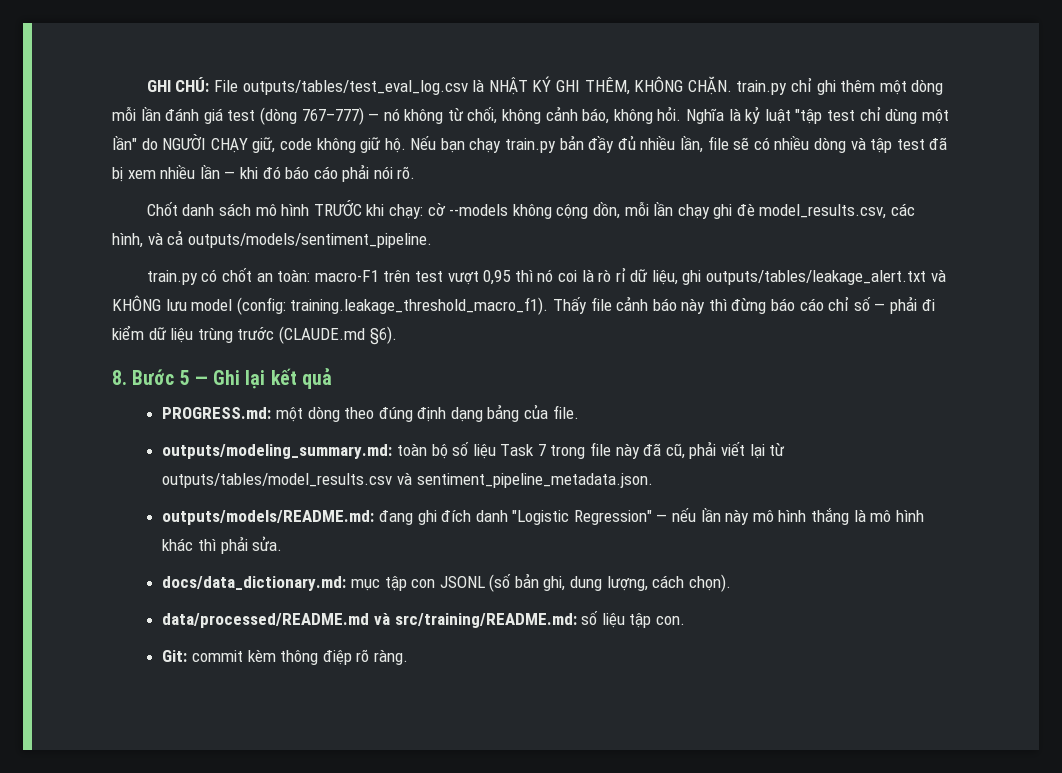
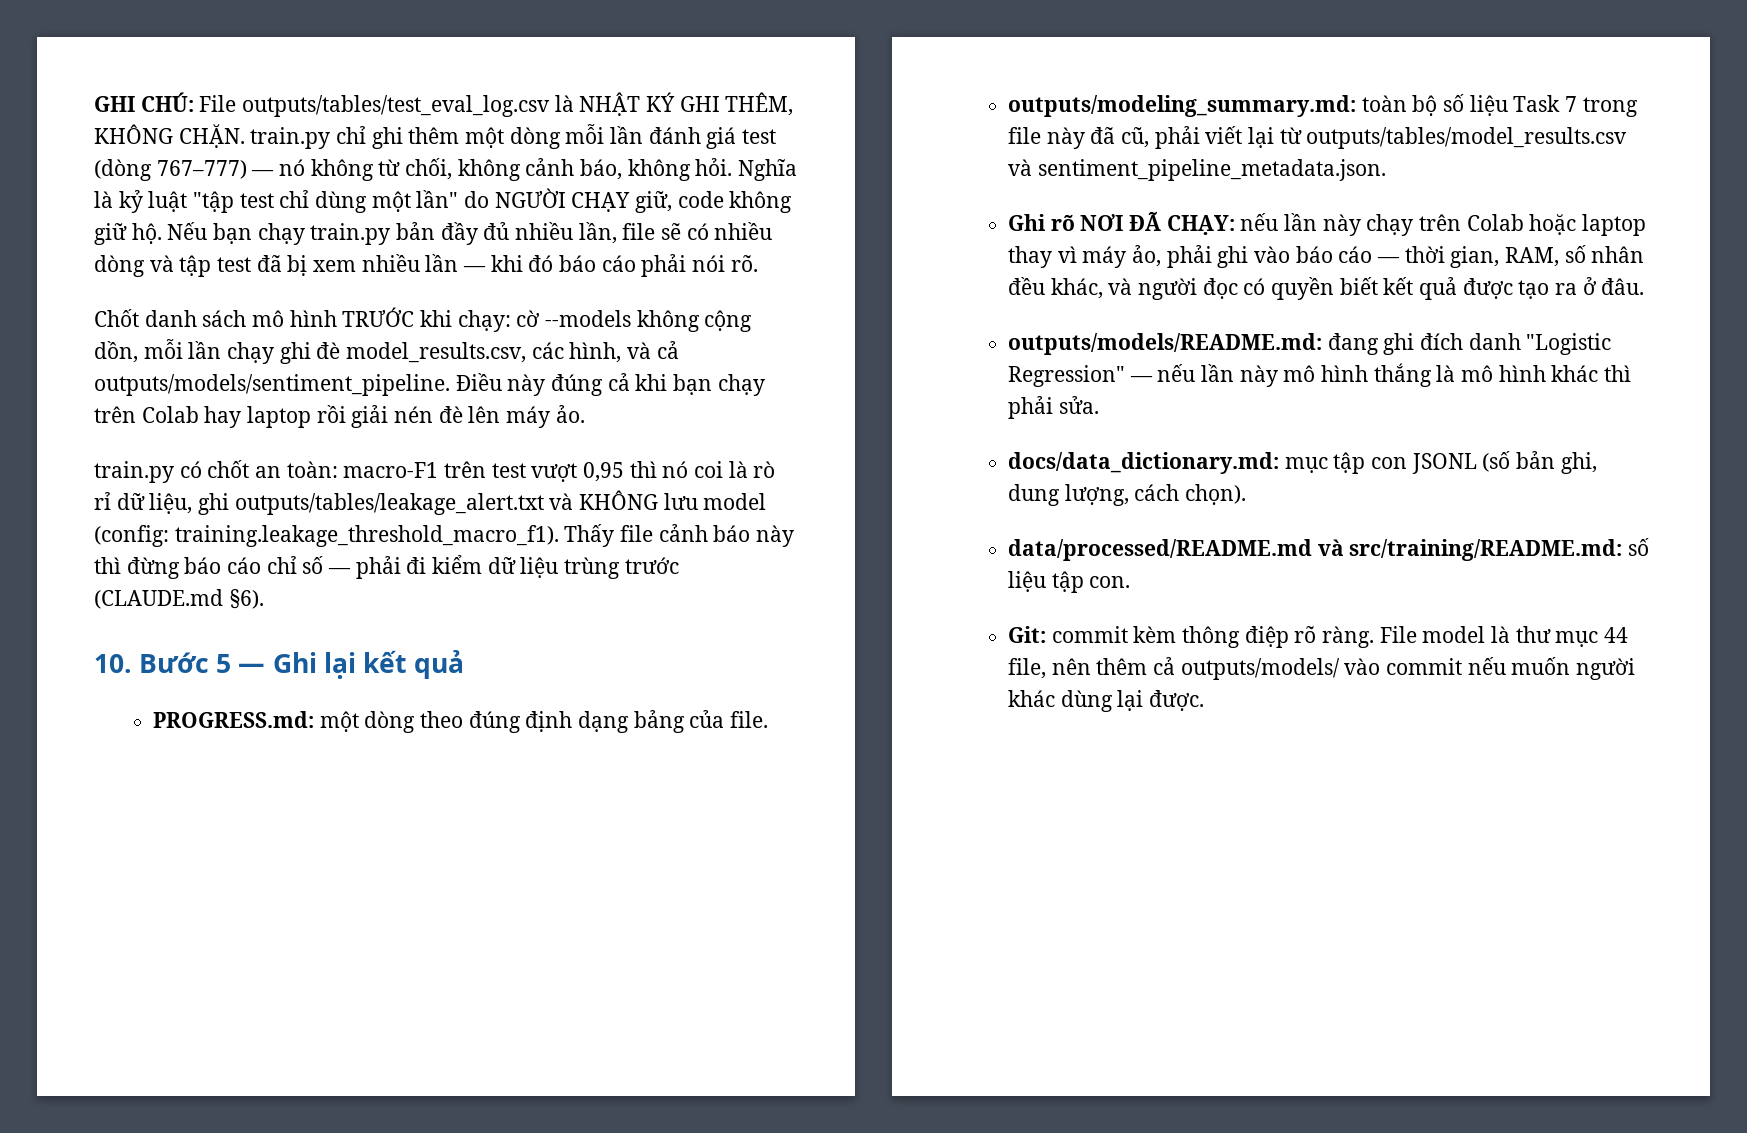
(432, 240) none -> [455,373,765,396] [94,405,585,428] Điều này đúng cả khi bạn chạy trên Colab hay laptop rồi giải nén đè lên máy ảo.
[112,370,127,385] 8. -> [94,654,132,673] 10.
(653, 480) none -> [1007,211,1647,236] [1007,245,1645,268] [1007,277,1645,300] // Ghi rõ NƠI ĐÃ CHẠY: nếu lần này chạy trên Colab hoặc laptop thay vì máy ảo, phải ghi vào báo cáo — thời gian, RAM, số nhân đều khác, và người đọc có quyền biết kết quả được tạo ra ở đâu.
(408, 657) none -> [1379,626,1629,647] [1007,657,1636,680] [1007,690,1205,712] File model là thư mục 44 file, nên thêm cả outputs/models/ vào commit nếu muốn người khác dùng lại được.

